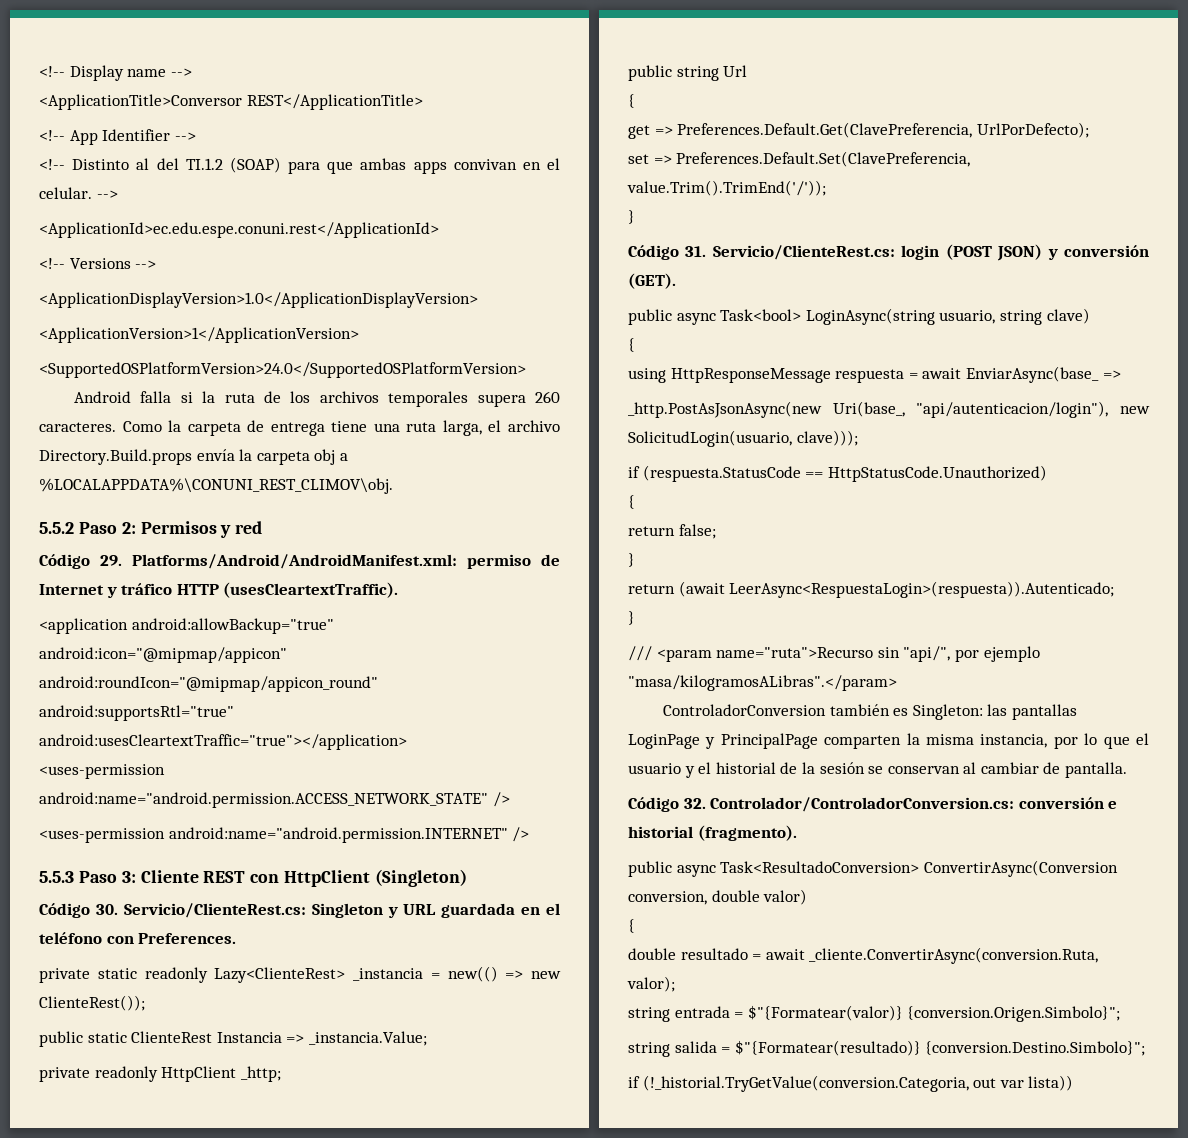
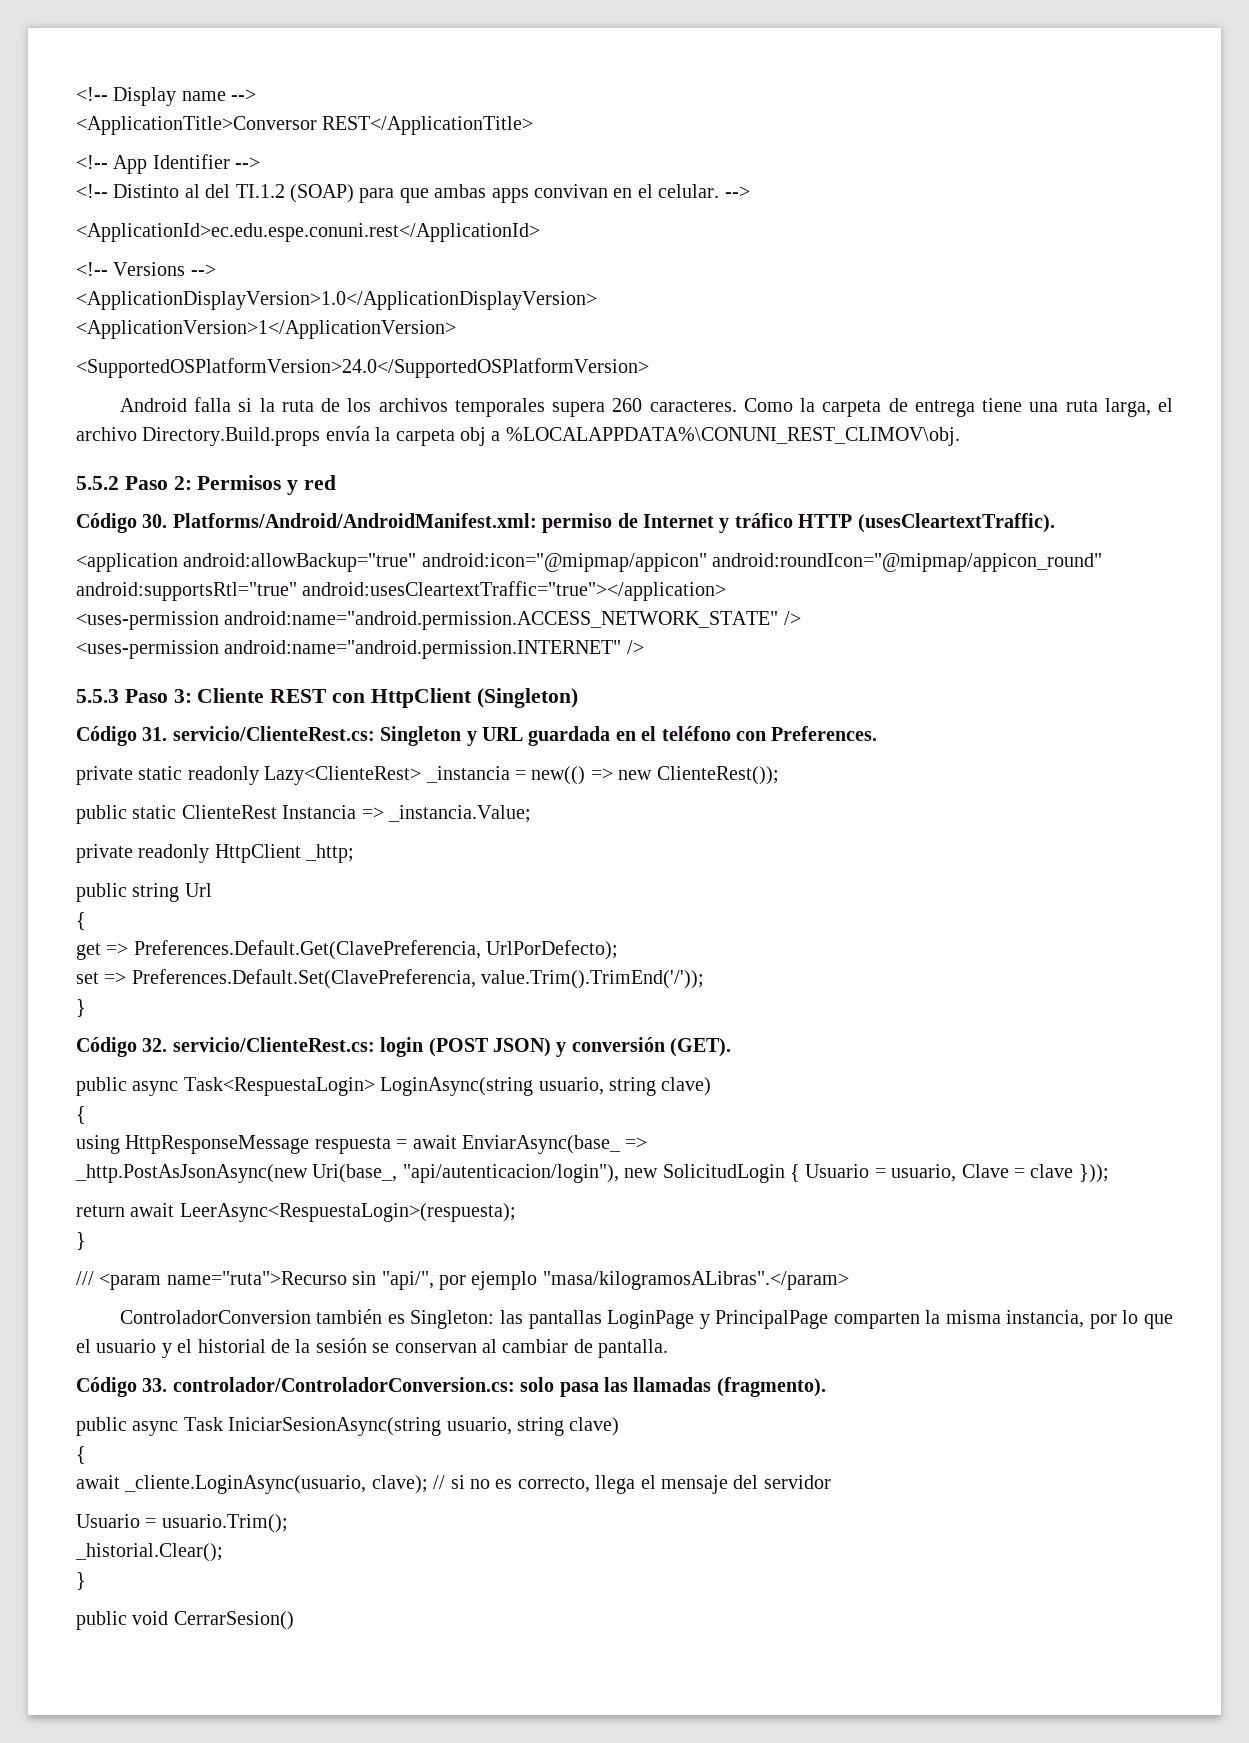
[100,555,123,566] 29. -> [142,514,168,528] 30.
[95,903,306,918] 30. Servicio/ClienteRest.cs: -> [142,726,375,741] 31. servicio/ClienteRest.cs:
[685,245,895,260] 31. Servicio/ClienteRest.cs: -> [142,1037,375,1052] 32. servicio/ClienteRest.cs:
[720,309,802,321] Task<bool> -> [183,1077,375,1096] Task<RespuestaLogin>
[628,430,858,447] [628,465,1047,482] [628,495,635,509] [628,524,716,539] [628,553,635,567] [628,581,1115,598] SolicitudLogin(usuario, clave))); // if (respuesta.StatusCode == HttpStatusCode.Unauthorized) // { // return false; // } // return (await LeerAsync<RespuestaLogin>(respuesta)).Autenticado; -> [662,1164,1109,1183] [76,1203,516,1222] SolicitudLogin { Usuario = usuario, Clave = clave })); // return await LeerAsync<RespuestaLogin>(respuesta);
[683,797,1118,812] [628,825,797,841] [628,860,1118,877] [628,889,808,905] [628,919,635,933] [628,947,1099,964] [627,976,675,992] [628,1005,1121,1022] [628,1040,1146,1057] [628,1075,1074,1092] 32. Controlador/ControladorConversion.cs: conversión e historial (fragmento). // public async Task<ResultadoConversion> ConvertirAsync(Conversion conversion, double valor) // { // double resultado = await _cliente.ConvertirAsync(conversion.Ruta, valor); // string entrada = $"{Formatear(valor)} {conversion.Origen.Simbolo}"; // string salida = $"{Formatear(resultado)} {conversion.Destino.Simbolo}"; // if (!_historial.TryGetValue(conversion.Categoria, out var lista)) -> [142,1377,826,1397] [76,1417,620,1436] [76,1446,86,1464] [76,1475,831,1494] [76,1514,288,1533] [75,1543,223,1562] [76,1572,86,1590] [76,1611,294,1630] 33. controlador/ControladorConversion.cs: solo pasa las llamadas (fragmento). // public async Task IniciarSesionAsync(string usuario, string clave) // { // await _cliente.LoginAsync(usuario, clave); // si no es correcto, llega el mensaje del servidor // Usuario = usuario.Trim(); // _historial.Clear(); // } // public void CerrarSesion()

